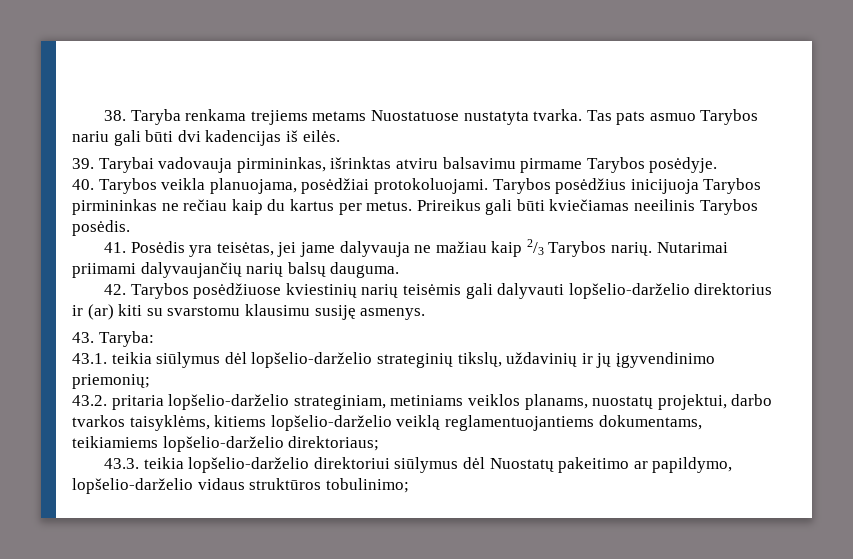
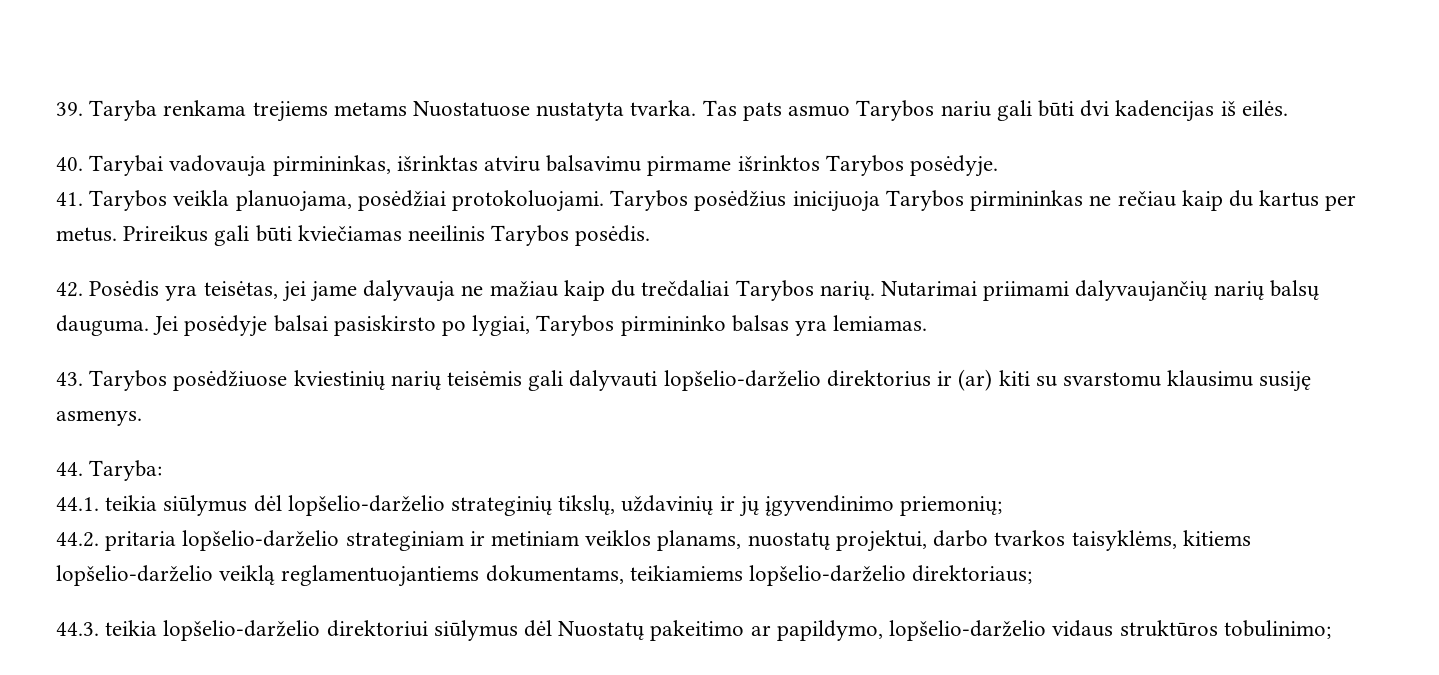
[103,110,126,121] 38. -> [56,102,83,116] 39.
[72,158,94,169] 39. -> [56,157,83,171] 40.
(583, 165) none -> [737,155,820,171] išrinktos
[72,179,94,190] 40. -> [56,192,83,206] 41.
[103,242,126,253] 41. -> [56,282,83,297] 42.
[526,239,544,255] 2/3 -> [611,280,730,297] du trečdaliai
[103,284,126,295] // 42. -> [153,315,928,337] [56,372,83,386] Jei posėdyje balsai pasiskirsto po lygiai, Tarybos pirmininko balsas yra lemiamas. // 43.
[72,332,94,343] 43. -> [56,462,83,476] 44.
[72,353,107,364] 43.1. -> [56,497,99,511] 44.1.
[72,395,107,406] 43.2. -> [56,532,99,547] 44.2.
[293,395,464,410] strateginiam, metiniams -> [345,531,580,551] strateginiam ir metiniam
[103,458,139,469] 43.3. -> [56,622,99,636] 44.3.

